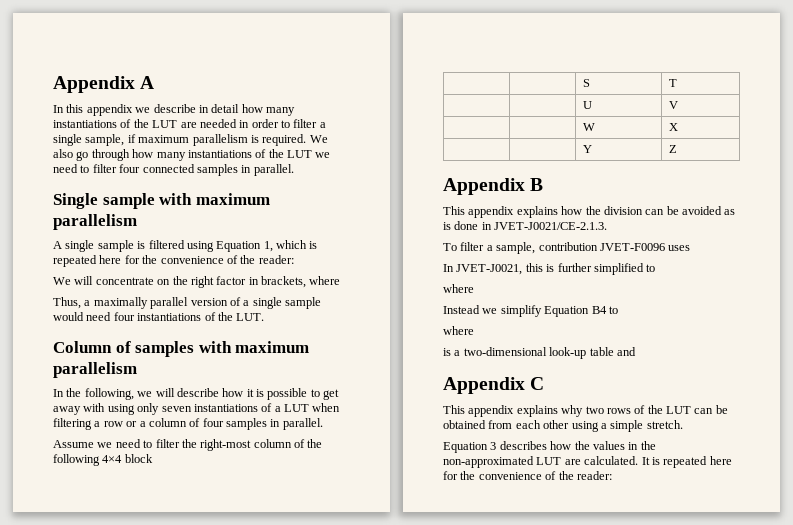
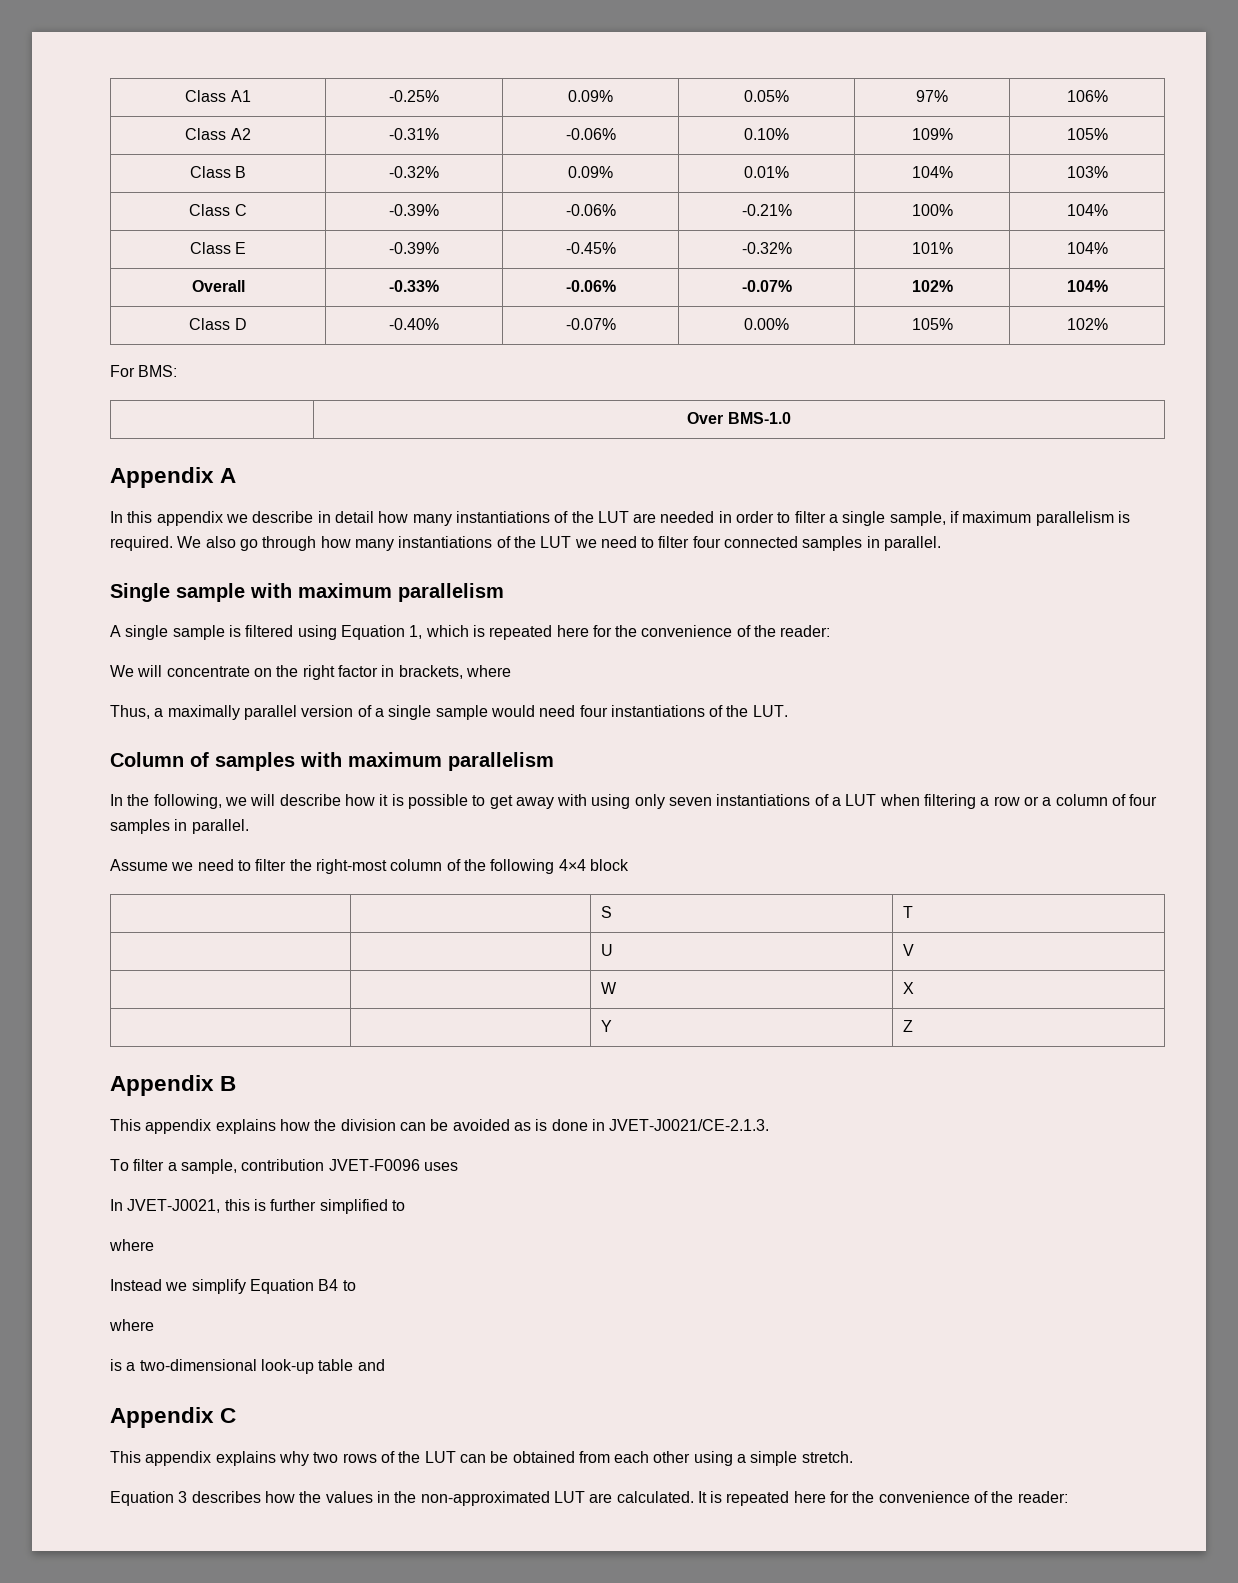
(53, 84) none -> [185,90,251,102] [389,90,439,102] [568,90,613,102] [744,90,789,102] [916,90,948,102] [1066,90,1108,102] [185,128,251,140] [389,128,439,140] [565,128,616,140] [744,128,789,140] [911,128,953,140] [1066,128,1108,140] [189,166,247,178] [389,166,439,178] [568,166,613,178] [744,166,789,178] [911,166,953,178] [1066,166,1108,178] [189,204,247,216] [389,204,439,216] [565,204,616,216] [741,204,792,216] [911,204,953,216] [1066,204,1108,216] [189,242,247,254] [389,242,439,254] [565,242,616,254] [741,242,792,254] [911,242,953,254] [1066,242,1108,254] [191,280,245,292] [389,280,439,292] [565,280,616,292] [741,280,792,292] [911,280,953,292] [1066,280,1108,292] [189,318,247,330] [389,318,439,330] [565,318,616,330] [744,318,789,330] [911,318,953,330] [1066,318,1108,330] [110,365,178,377] [687,412,791,424] Class A1 | -0.25% | 0.09% | 0.05% | 97% | 106% // Class A2 | -0.31% | -0.06% | 0.10% | 109% | 105% // Class B | -0.32% | 0.09% | 0.01% | 104% | 103% // Class C | -0.39% | -0.06% | -0.21% | 100% | 104% // Class E | -0.39% | -0.45% | -0.32% | 101% | 104% // Overall | -0.33% | -0.06% | -0.07% | 102% | 104% // Class D | -0.40% | -0.07% | 0.00% | 105% | 102% // For BMS: // | Over BMS-1.0 //

